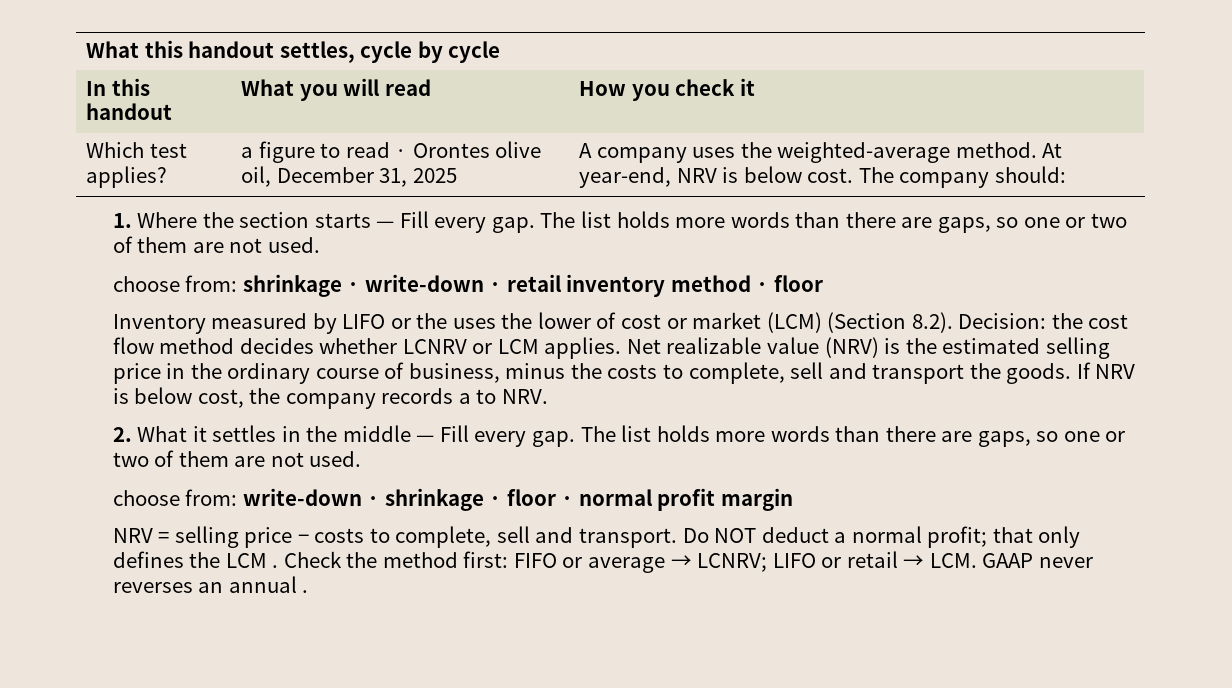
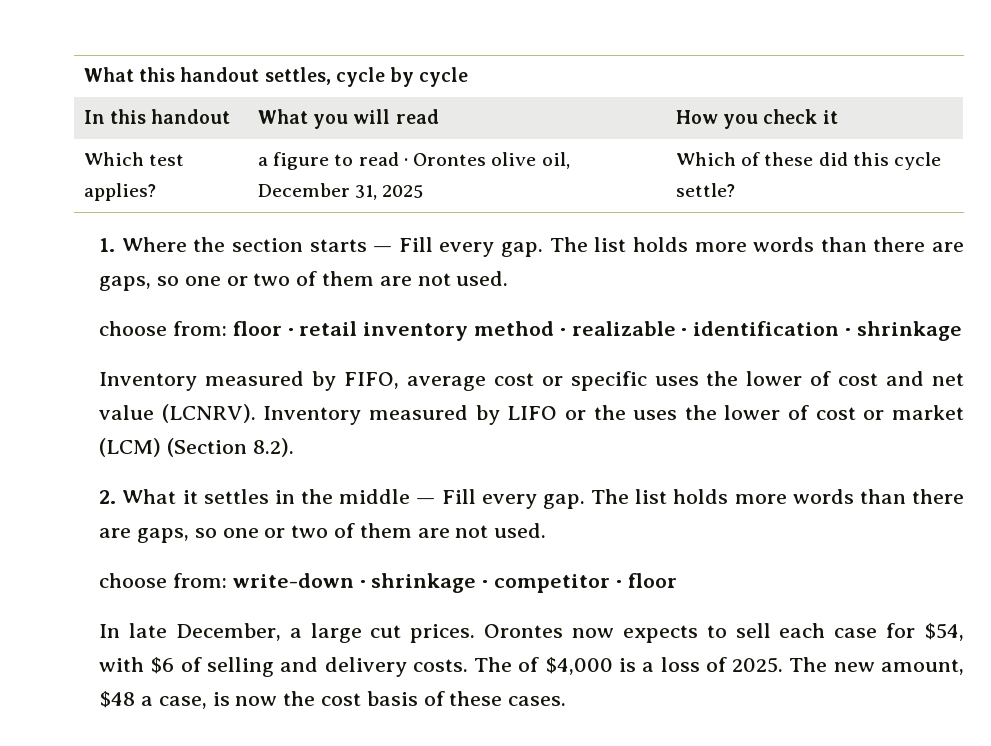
[579,142,1063,163] [579,166,1066,188] A company uses the weighted-average method. At year-end, NRV is below cost. The company should: -> [675,152,942,170] [675,183,735,197] Which of these did this cycle settle?
[242,274,484,297] shrinkage · write-down -> [232,321,282,336] floor
[774,275,824,292] floor // -> [571,321,962,341] [99,371,964,391] [99,404,256,423] realizable · identification · shrinkage // Inventory measured by FIFO, average cost or specific uses the lower of cost and net value (LCNRV).
[958,313,1129,329] [112,337,1110,359] [112,362,1136,384] [112,387,548,409] Decision: the cost flow method decides whether LCNRV or LCM applies. Net realizable value (NRV) is the estimated selling price in the ordinary course of business, minus the costs to complete, sell and transport the goods. If NRV is below cost, the company records a to NRV. -> (294, 447) none
[506,488,794,511] [112,526,1081,548] [112,551,1093,573] [112,576,309,593] floor · normal profit margin // NRV = selling price − costs to complete, sell and transport. Do NOT deduct a normal profit; that only defines the LCM . Check the method first: FIFO or average → LCNRV; LIFO or retail → LCM. GAAP never reverses an annual . -> [493,573,677,593] [99,623,964,643] [99,657,965,677] [99,691,567,709] competitor · floor // In late December, a large cut prices. Orontes now expects to sell each case for $54, with $6 of selling and delivery costs. The of $4,000 is a loss of 2025. The new amount, $48 a case, is now the cost basis of these cases.

